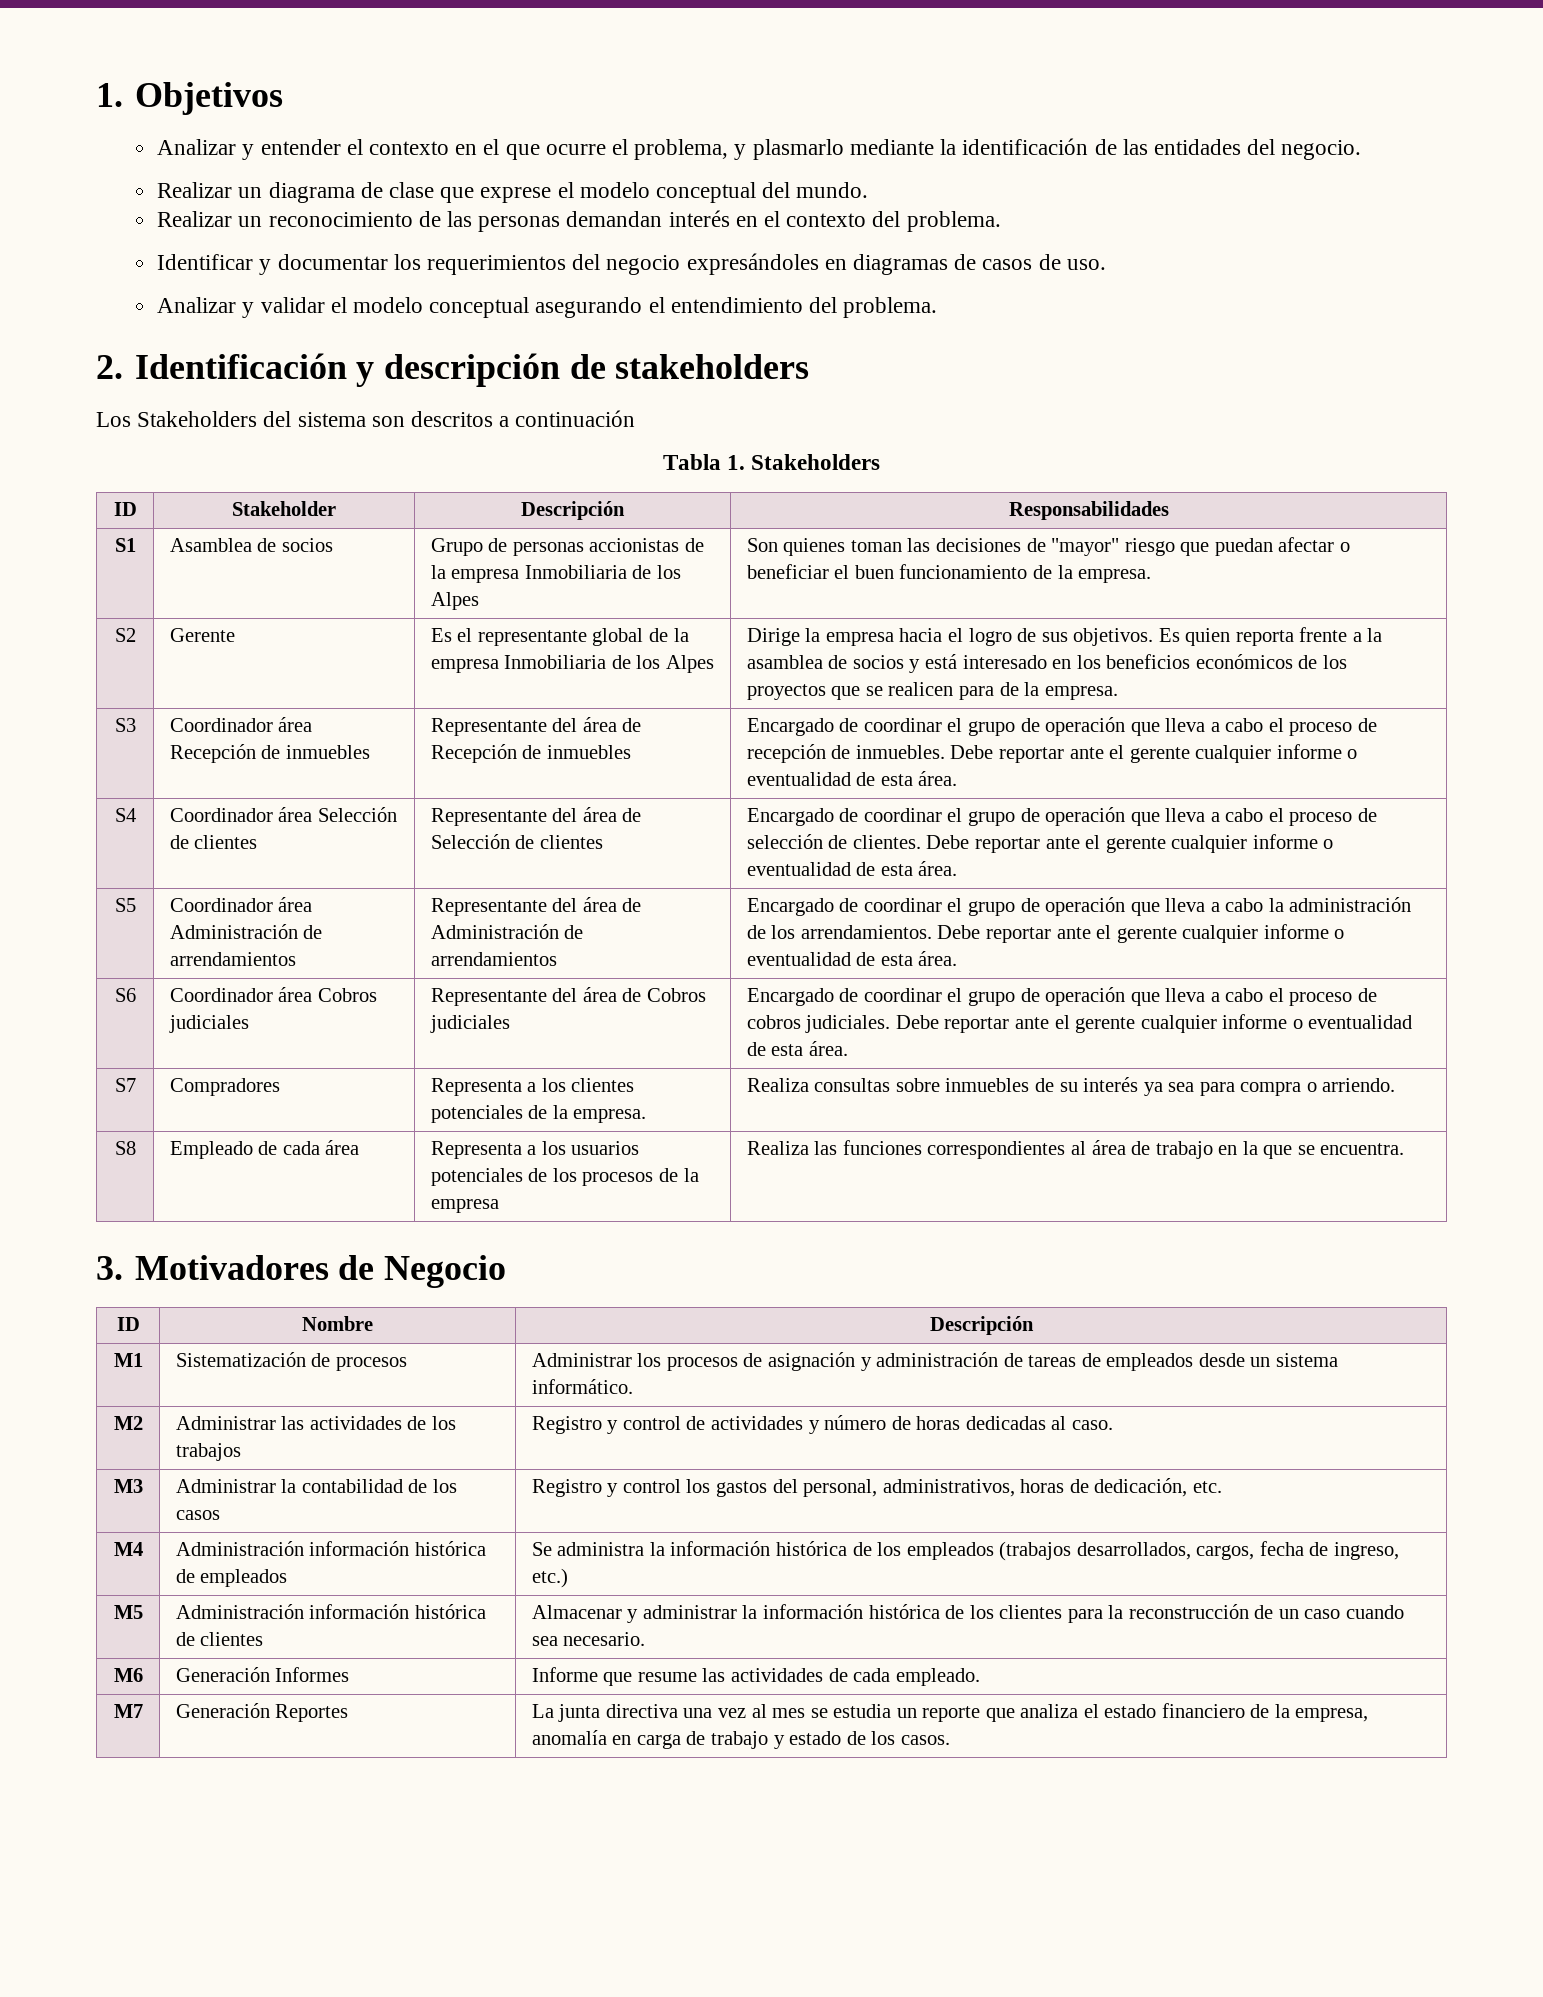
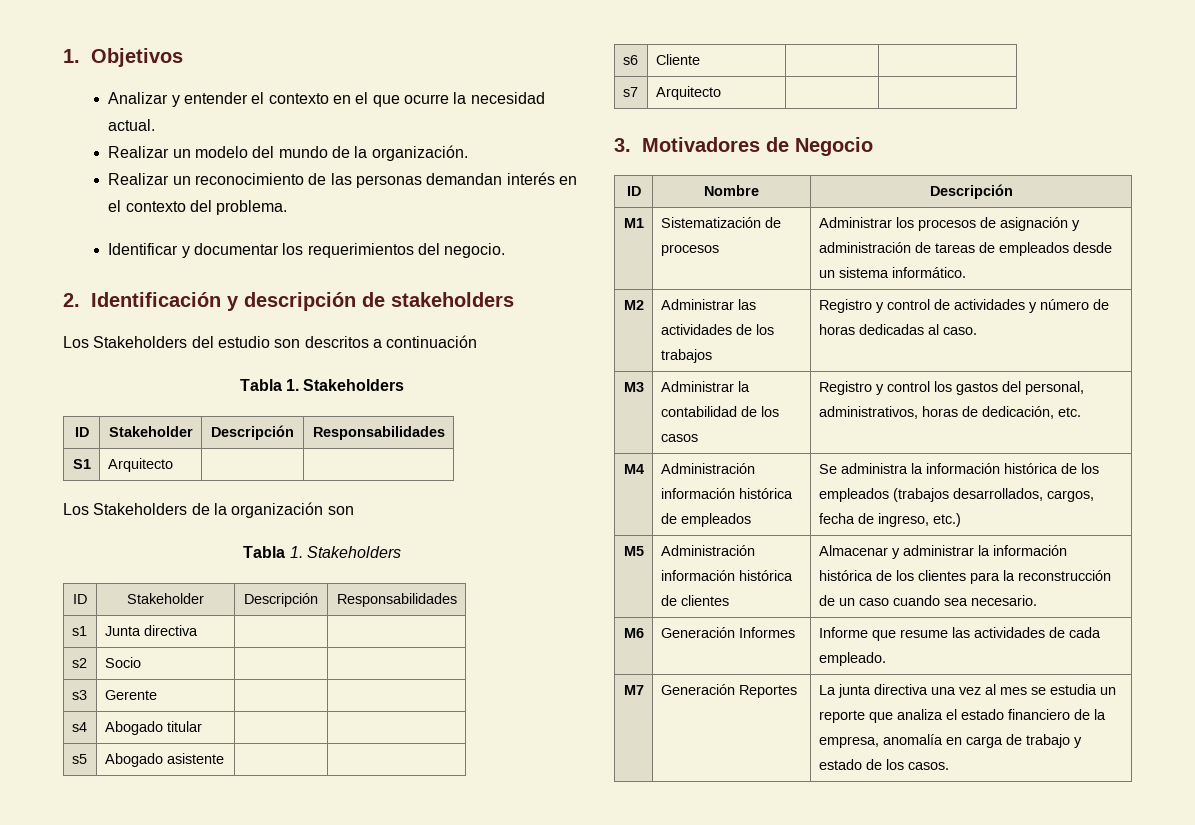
[612,138,1362,160] [157,182,869,203] el problema, y plasmarlo mediante la identificación de las entidades del negocio. // Realizar un diagrama de clase que exprese el modelo conceptual del mundo. -> [453,92,545,104] [108,119,156,131] [108,145,468,161] la necesidad actual. // Realizar un modelo del mundo de la organización.
[606,253,1106,275] [157,297,938,318] negocio expresándoles en diagramas de casos de uso. // Analizar y validar el modelo conceptual asegurando el entendimiento del problema. -> [444,243,506,258] negocio.
[297,412,366,427] sistema -> [217,336,270,348] estudio
[169,538,333,552] [430,538,705,556] [430,565,682,583] [430,592,479,610] [746,537,1350,556] [746,564,1152,583] [114,628,136,642] [169,628,235,642] [430,628,689,646] [430,655,715,673] [746,627,1383,646] [746,654,1347,673] [746,682,1118,700] [114,718,136,732] [169,717,313,732] [169,744,370,763] [430,717,642,736] [430,744,631,763] [746,717,1377,736] [746,744,1358,763] [746,771,958,786] [114,808,136,822] [169,807,397,822] [169,835,258,849] [430,807,642,826] [430,834,603,849] [746,807,1377,826] [746,834,1334,853] [746,861,958,876] [114,898,136,912] [169,897,313,912] [169,924,323,939] [169,952,296,966] [430,897,642,916] [430,924,584,939] [430,952,557,966] [746,897,1412,916] [746,924,1345,943] [746,951,958,966] [114,988,136,1002] [169,987,377,1002] [168,1015,249,1033] [430,987,707,1006] [429,1015,510,1033] [746,987,1377,1006] [746,1014,1413,1033] [746,1041,848,1056] [114,1078,136,1092] [169,1078,280,1096] [430,1078,635,1096] [430,1105,647,1123] [746,1077,1396,1096] [114,1141,136,1155] [169,1140,360,1159] [430,1141,640,1159] [430,1168,699,1186] [430,1199,499,1213] [746,1140,1405,1159] Asamblea de socios | Grupo de personas accionistas de la empresa Inmobiliaria de los Alpes | Son quienes toman las decisiones de "mayor" riesgo que puedan afectar o beneficiar el buen funcionamiento de la empresa. // S2 | Gerente | Es el representante global de la empresa Inmobiliaria de los Alpes | Dirige la empresa hacia el logro de sus objetivos. Es quien reporta frente a la asamblea de socios y está interesado en los beneficios económicos de los proyectos que se realicen para de la empresa. // S3 | Coordinador área Recepción de inmuebles | Representante del área de Recepción de inmuebles | Encargado de coordinar el grupo de operación que lleva a cabo el proceso de recepción de inmuebles. Debe reportar ante el gerente cualquier informe o eventualidad de esta área. // S4 | Coordinador área Selección de clientes | Representante del área de Selección de clientes | Encargado de coordinar el grupo de operación que lleva a cabo el proceso de selección de clientes. Debe reportar ante el gerente cualquier informe o eventualidad de esta área. // S5 | Coordinador área Administración de arrendamientos | Representante del área de Administración de arrendamientos | Encargado de coordinar el grupo de operación que lleva a cabo la administración de los arrendamientos. Debe reportar ante el gerente cualquier informe o eventualidad de esta área. // S6 | Coordinador área Cobros judiciales | Representante del área de Cobros judiciales | Encargado de coordinar el grupo de operación que lleva a cabo el proceso de cobros judiciales. Debe reportar ante el gerente cualquier informe o eventualidad de esta área. // S7 | Compradores | Representa a los clientes potenciales de la empresa. | Realiza consultas sobre inmuebles de su interés ya sea para compra o arriendo. // S8 | Empleado de cada área | Representa a los usuarios potenciales de los procesos de la empresa | Realiza las funciones correspondientes al área de trabajo en la que se encuentra. -> [107,458,173,472] [63,502,354,518] [243,546,401,558] [73,594,87,604] [127,593,204,604] [244,593,318,607] [336,593,457,607] [71,626,87,636] [104,625,198,636] [71,658,87,668] [104,657,141,668] [71,690,87,700] [104,690,157,700] [71,722,87,732] [104,721,202,735] [71,754,87,764] [104,753,224,767] [622,55,638,65] [655,54,700,65] [622,87,638,97] [655,86,721,100] Arquitecto | | // Los Stakeholders de la organización son // Tabla 1. Stakeholders // ID | Stakeholder | Descripción | Responsabilidades // s1 | Junta directiva | | // s2 | Socio | | // s3 | Gerente | | // s4 | Abogado titular | | // s5 | Abogado asistente | | // s6 | Cliente | | // s7 | Arquitecto | |

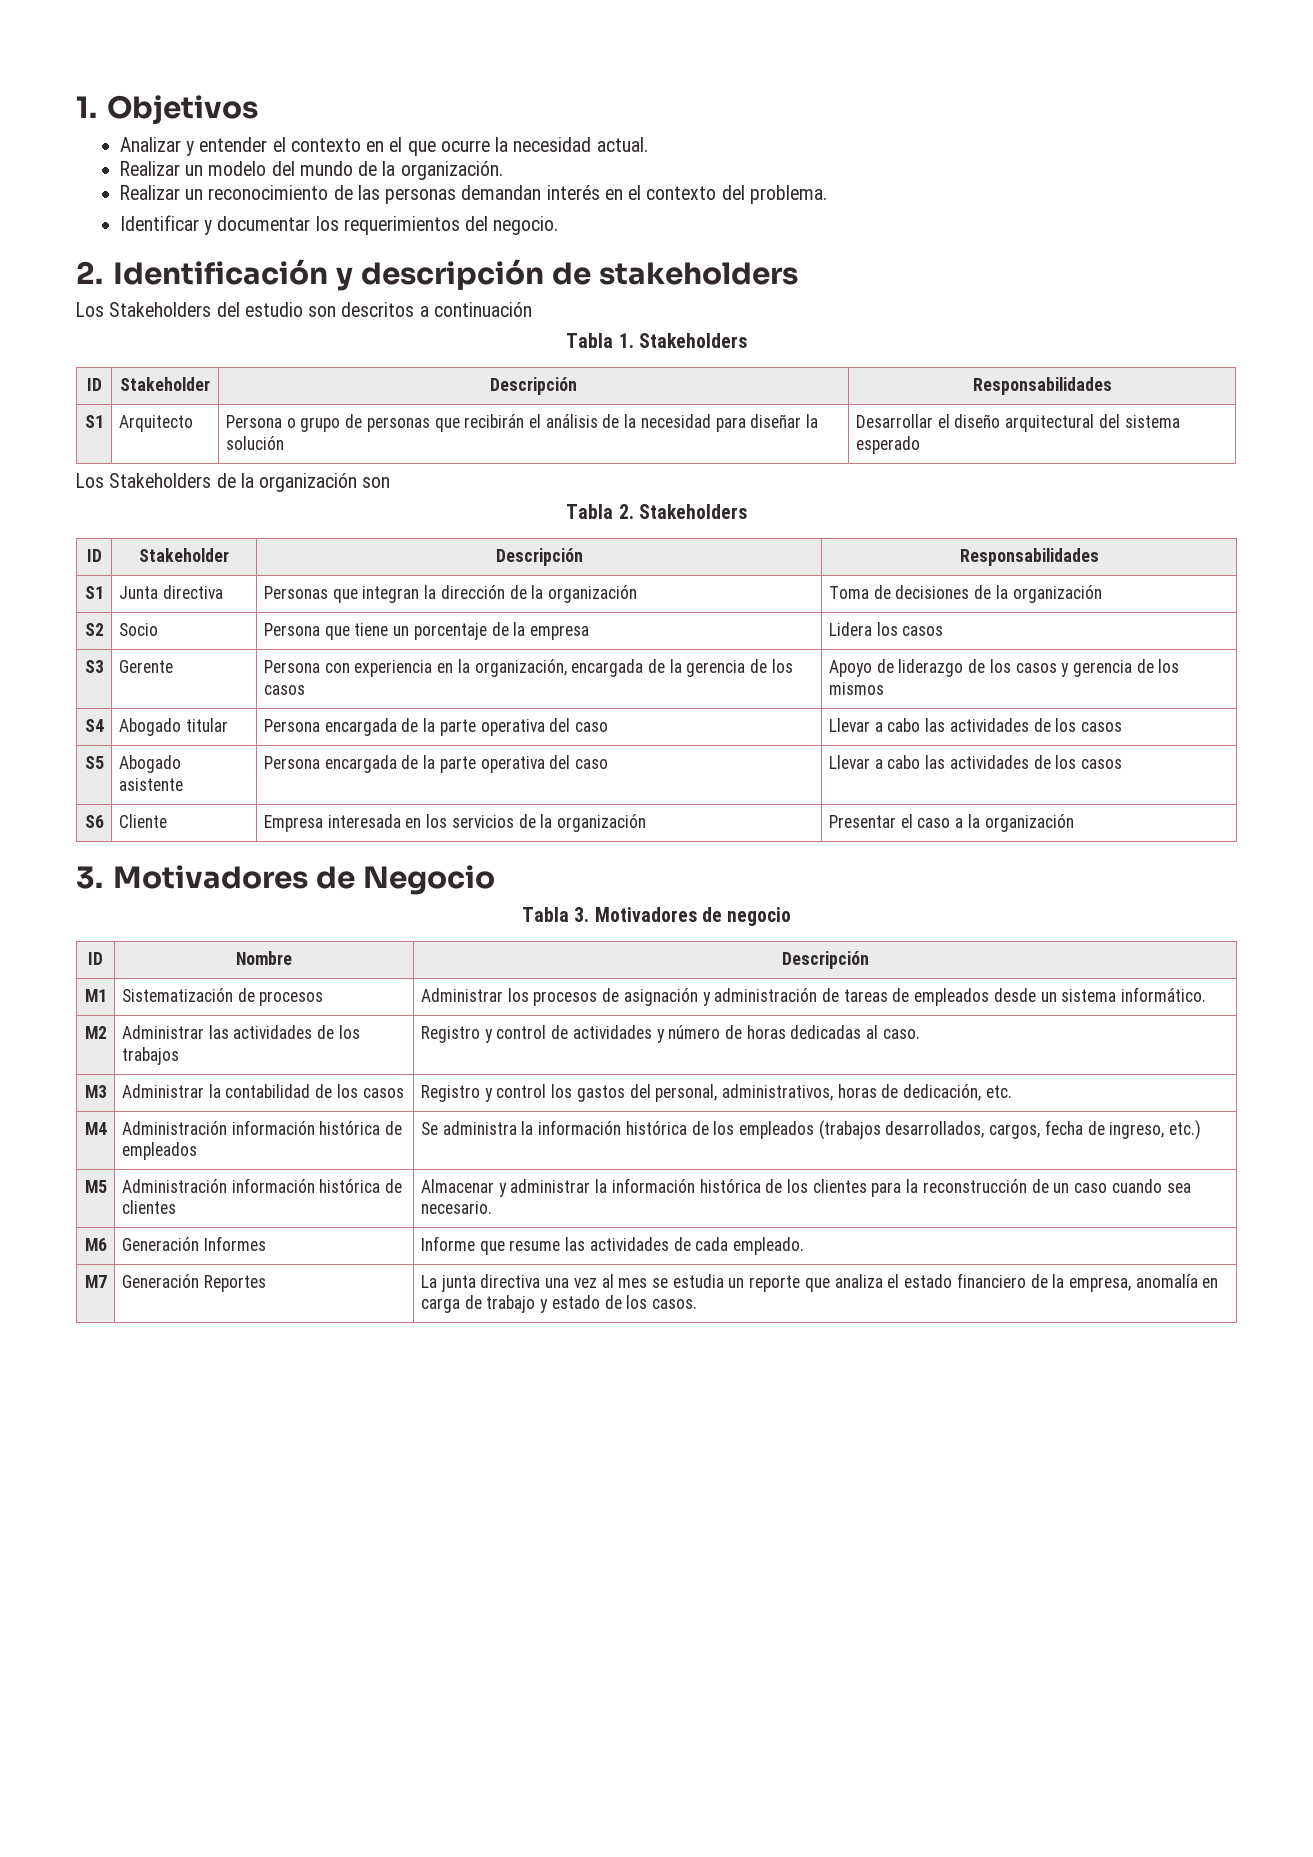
(173, 465) | -> [225,414,819,432] [225,436,284,450] [855,414,1180,432] [855,436,920,454] Persona o grupo de personas que recibirán el análisis de la necesidad para diseñar la solución | Desarrollar el diseño arquitectural del sistema esperado
[289,546,401,558] [73,594,87,604] [127,593,204,604] [244,593,318,607] [336,593,457,607] [71,626,87,636] 1. Stakeholders // ID | Stakeholder | Descripción | Responsabilidades // s1 -> [618,504,747,519] [86,549,102,562] [139,548,229,562] [495,548,583,566] [959,548,1099,566] [84,586,104,599] 2. Stakeholders // ID | Stakeholder | Descripción | Responsabilidades // S1
[71,658,87,668] [104,657,141,668] [71,690,87,700] [104,690,157,700] [71,722,87,732] [104,721,202,735] [71,754,87,764] [104,753,224,767] [622,55,638,65] [655,54,700,65] [622,87,638,97] [655,86,721,100] | // s2 | Socio | | // s3 | Gerente | | // s4 | Abogado titular | | // s5 | Abogado asistente | | // s6 | Cliente | | // s7 | Arquitecto | | -> [263,585,638,603] [828,585,1102,603] [84,623,104,636] [118,623,158,636] [263,622,590,640] [828,622,944,636] [84,660,104,673] [118,660,173,673] [263,659,793,677] [263,685,305,695] [828,659,1180,677] [828,682,884,695] [84,719,104,732] [118,718,228,736] [263,718,609,736] [828,718,1123,732] [84,756,104,769] [118,755,181,773] [118,778,183,791] [263,755,609,773] [828,755,1123,769] [84,815,104,828] [118,814,167,828] [263,814,647,832] [828,814,1074,832] Personas que integran la dirección de la organización | Toma de decisiones de la organización // S2 | Socio | Persona que tiene un porcentaje de la empresa | Lidera los casos // S3 | Gerente | Persona con experiencia en la organización, encargada de la gerencia de los casos | Apoyo de liderazgo de los casos y gerencia de los mismos // S4 | Abogado titular | Persona encargada de la parte operativa del caso | Llevar a cabo las actividades de los casos // S5 | Abogado asistente | Persona encargada de la parte operativa del caso | Llevar a cabo las actividades de los casos // S6 | Cliente | Empresa interesada en los servicios de la organización | Presentar el caso a la organización
(873, 146) none -> [521,907,792,926] // Tabla 3. Motivadores de negocio

